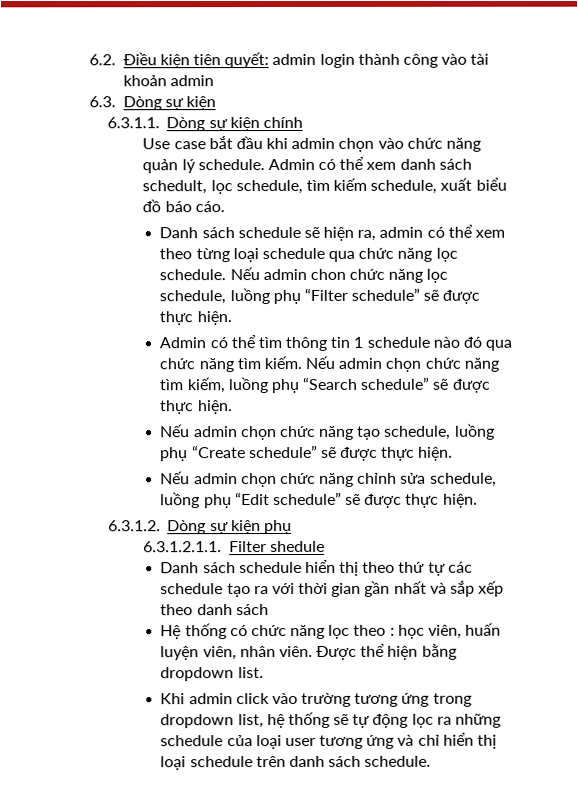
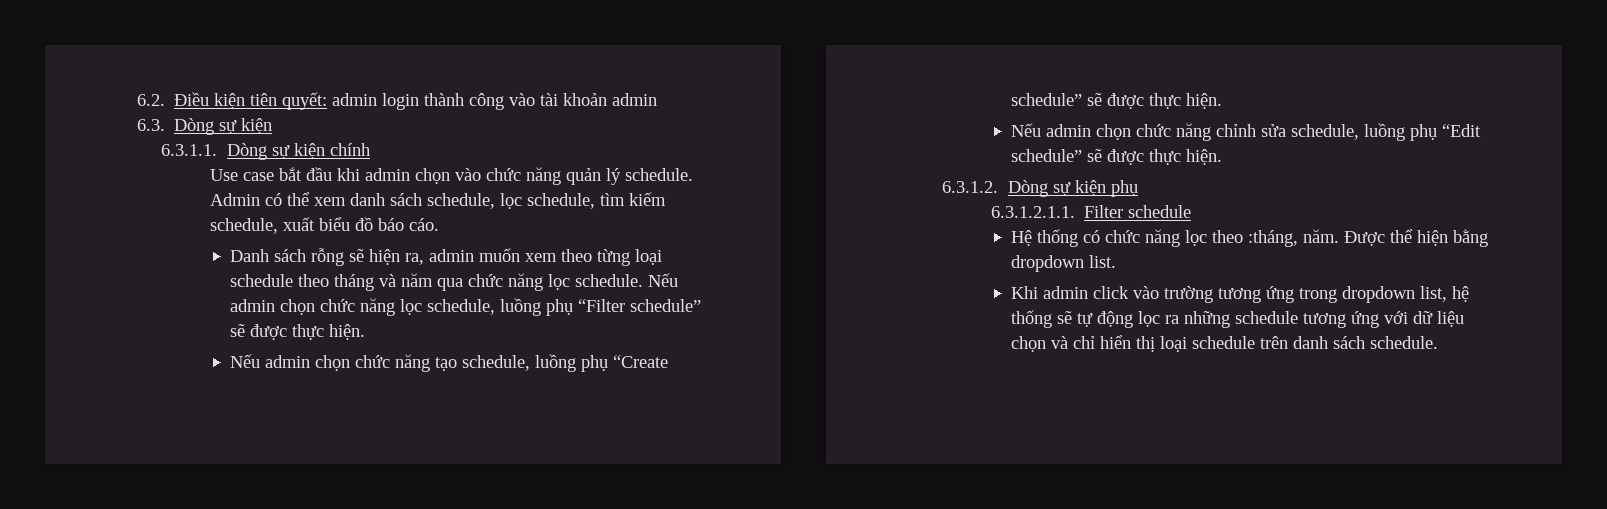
[142,180,208,195] schedult, -> [426,193,495,209] schedule,
[237,226,301,239] schedule -> [310,248,344,266] rỗng
[426,224,473,238] có thể -> [478,248,520,262] muốn
(325, 253) none -> [297,273,433,291] theo tháng và năm
[309,268,346,280] chon -> [279,299,315,315] chọn
[159,335,513,352] [159,355,499,373] [159,376,490,394] [159,400,233,415] // Admin có thể tìm thông tin 1 schedule nào đó qua chức năng tìm kiếm. Nếu admin chọn chức năng tìm kiếm, luồng phụ “Search schedule” sẽ được thực hiện. -> (365, 332) none
[270,540,326,553] [160,559,473,576] [160,580,505,598] [160,604,269,616] shedule // Danh sách schedule hiển thị theo thứ tự các schedule tạo ra với thời gian gần nhất và sắp xếp theo danh sách -> [1127,205,1191,218] schedule
[389,622,502,639] [160,645,313,661] : học viên, huấn luyện viên, nhân viên. -> [1247,229,1339,247] :tháng, năm.
[226,734,395,750] của loại user tương ứng -> [1302,311,1464,328] [1010,336,1046,352] tương ứng với dữ liệu chọn

